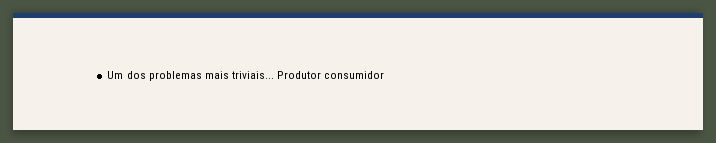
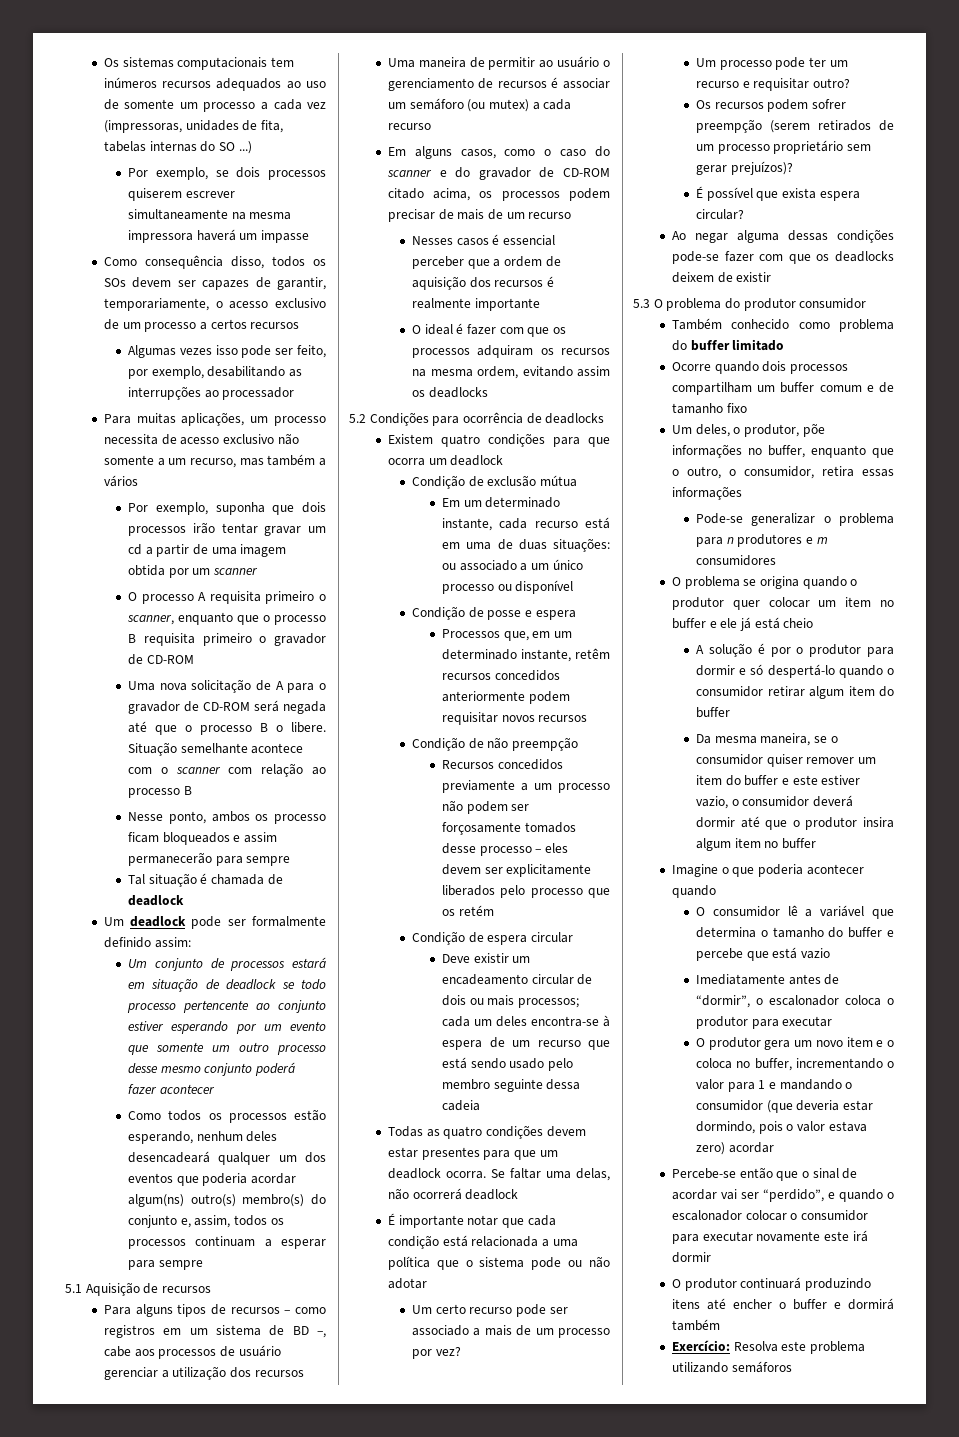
[107,71,385,81] Um dos problemas mais triviais... Produtor consumidor -> [103,57,294,70] [103,77,326,91] [103,99,326,112] [103,120,283,133] [103,141,252,154] [128,167,326,180] [128,188,235,201] [128,209,292,220] [128,229,310,243] [103,255,326,269] [103,277,326,290] [103,298,326,311] [103,319,300,332] [128,345,326,358] [128,366,303,379] [128,386,295,400] [103,412,326,426] [103,433,299,445] [103,454,326,468] [103,475,138,487] [128,502,326,515] [128,522,326,536] [128,544,287,557] [128,565,259,578] [128,591,326,604] [127,612,326,625] [128,633,326,646] [128,654,194,665] [128,679,326,693] [128,700,326,714] [128,721,326,735] [128,742,304,756] [128,763,326,777] [128,786,192,798] [128,811,326,824] [128,832,278,845] [128,852,291,866] [128,873,283,887] [128,895,185,906] [103,916,326,929] [103,937,191,948] [128,957,326,971] [128,978,326,992] [127,1000,326,1013] [128,1021,326,1034] [128,1042,326,1055] [128,1062,296,1076] [128,1084,215,1094] [128,1109,326,1123] [128,1131,278,1144] [128,1151,326,1165] [128,1173,297,1186] [128,1194,326,1207] [128,1215,284,1228] [128,1236,326,1249] [128,1260,203,1270] [65,1282,211,1296] [103,1304,326,1317] [103,1325,326,1338] [103,1345,281,1359] [103,1366,304,1380] [387,56,610,70] [387,77,610,91] [387,98,572,112] [387,123,431,130] [387,146,610,159] [386,167,610,180] [387,188,610,201] [387,209,572,222] [412,234,556,246] [412,256,561,269] [412,276,555,290] [412,298,540,311] [412,323,566,337] [412,345,610,358] [412,366,610,379] [412,387,488,398] [349,412,605,426] [387,433,610,447] [387,455,504,466] [412,475,578,489] [442,497,561,508] [442,517,610,531] [442,538,610,552] [442,559,583,571] [442,580,574,594] [412,606,576,620] [442,629,573,641] [442,648,610,662] [442,670,560,681] [442,691,570,704] [442,712,588,725] [412,737,579,751] [442,759,563,770] [442,780,610,793] [442,800,530,814] [442,822,576,835] [442,843,569,856] [442,864,592,877] [442,885,610,898] [442,905,494,916] [412,931,574,945] [442,953,531,963] [442,974,593,985] [442,995,580,1008] [442,1015,610,1027] [442,1037,610,1050] [442,1057,574,1071] [442,1079,581,1092] [442,1100,481,1111] [387,1125,586,1139] [387,1147,558,1160] [387,1168,610,1181] [387,1188,519,1200] [387,1213,556,1228] [387,1235,578,1249] [387,1256,610,1270] [387,1278,427,1289] [412,1304,568,1317] [412,1325,610,1338] [412,1347,461,1359] [696,57,848,70] [696,78,851,91] [696,99,847,112] [696,119,894,133] [696,140,872,154] [696,161,793,175] [696,186,860,201] [696,209,745,220] [671,229,894,243] [671,251,894,264] [671,272,772,283] [633,298,867,311] [671,318,894,332] [671,339,785,351] [671,361,848,374] [671,382,894,395] [671,403,747,414] [671,423,825,437] [671,444,894,458] [671,466,894,479] [671,486,742,500] [696,513,894,526] [696,534,828,547] [696,555,777,566] [671,576,858,589] [671,597,894,610] [671,617,814,631] [696,643,894,657] [696,664,894,678] [696,686,894,699] [696,707,731,718] [696,733,838,746] [696,754,877,767] [696,775,861,786] [696,795,854,809] [696,816,894,830] [696,838,817,851] [671,864,864,877] [671,885,716,898] [696,905,894,919] [696,927,894,938] [696,947,831,961] [696,974,840,985] [696,995,894,1008] [696,1016,833,1029] [696,1037,894,1050] [696,1058,894,1071] [696,1079,853,1092] [696,1100,874,1113] [696,1121,867,1134] [696,1142,774,1155] [671,1167,858,1181] [671,1189,894,1202] [671,1210,868,1221] [671,1230,868,1244] [671,1252,711,1263] [671,1277,871,1291] [671,1298,894,1310] [671,1319,720,1331] [671,1340,865,1354] [671,1361,792,1373] Os sistemas computacionais tem inúmeros recursos adequados ao uso de somente um processo a cada vez (impressoras, unidades de fita, tabelas internas do SO ...) // Por exemplo, se dois processos quiserem escrever simultaneamente na mesma impressora haverá um impasse // Como consequência disso, todos os SOs devem ser capazes de garantir, temporariamente, o acesso exclusivo de um processo a certos recursos // Algumas vezes isso pode ser feito, por exemplo, desabilitando as interrupções ao processador // Para muitas aplicações, um processo necessita de acesso exclusivo não somente a um recurso, mas também a vários // Por exemplo, suponha que dois processos irão tentar gravar um cd a partir de uma imagem obtida por um scanner // O processo A requisita primeiro o scanner, enquanto que o processo B requisita primeiro o gravador de CD-ROM // Uma nova solicitação de A para o gravador de CD-ROM será negada até que o processo B o libere. Situação semelhante acontece com o scanner com relação ao processo B // Nesse ponto, ambos os processo ficam bloqueados e assim permanecerão para sempre // Tal situação é chamada de deadlock // Um deadlock pode ser formalmente definido assim: // Um conjunto de processos estará em situação de deadlock se todo processo pertencente ao conjunto estiver esperando por um evento que somente um outro processo desse mesmo conjunto poderá fazer acontecer // Como todos os processos estão esperando, nenhum deles desencadeará qualquer um dos eventos que poderia acordar algum(ns) outro(s) membro(s) do conjunto e, assim, todos os processos continuam a esperar para sempre // 5.1 Aquisição de recursos // Para alguns tipos de recursos – como registros em um sistema de BD –, cabe aos processos de usuário gerenciar a utilização dos recursos // Uma maneira de permitir ao usuário o gerenciamento de recursos é associar um semáforo (ou mutex) a cada recurso // Em alguns casos, como o caso do scanner e do gravador de CD-ROM citado acima, os processos podem precisar de mais de um recurso // Nesses casos é essencial perceber que a ordem de aquisição dos recursos é realmente importante // O ideal é fazer com que os processos adquiram os recursos na mesma ordem, evitando assim os deadlocks // 5.2 Condições para ocorrência de deadlocks // Existem quatro condições para que ocorra um deadlock // Condição de exclusão mútua // Em um determinado instante, cada recurso está em uma de duas situações: ou associado a um único processo ou disponível // Condição de posse e espera // Processos que, em um determinado instante, retêm recursos concedidos anteriormente podem requisitar novos recursos // Condição de não preempção // Recursos concedidos previamente a um processo não podem ser forçosamente tomados desse processo – eles devem ser explicitamente liberados pelo processo que os retém // Condição de espera circular // Deve existir um encadeamento circular de dois ou mais processos; cada um deles encontra-se à espera de um recurso que está sendo usado pelo membro seguinte dessa cadeia // Todas as quatro condições devem estar presentes para que um deadlock ocorra. Se faltar uma delas, não ocorrerá deadlock // É importante notar que cada condição está relacionada a uma política que o sistema pode ou não adotar // Um certo recurso pode ser associado a mais de um processo por vez? // Um processo pode ter um recurso e requisitar outro? // Os recursos podem sofrer preempção (serem retirados de um processo proprietário sem gerar prejuízos)? // É possível que exista espera circular? // Ao negar alguma dessas condições pode-se fazer com que os deadlocks deixem de existir // 5.3 O problema do produtor consumidor // Também conhecido como problema do buffer limitado // Ocorre quando dois processos compartilham um buffer comum e de tamanho fixo // Um deles, o produtor, põe informações no buffer, enquanto que o outro, o consumidor, retira essas informações // Pode-se generalizar o problema para n produtores e m consumidores // O problema se origina quando o produtor quer colocar um item no buffer e ele já está cheio // A solução é por o produtor para dormir e só despertá-lo quando o consumidor retirar algum item do buffer // Da mesma maneira, se o consumidor quiser remover um item do buffer e este estiver vazio, o consumidor deverá dormir até que o produtor insira algum item no buffer // Imagine o que poderia acontecer quando // O consumidor lê a variável que determina o tamanho do buffer e percebe que está vazio // Imediatamente antes de “dormir”, o escalonador coloca o produtor para executar // O produtor gera um novo item e o coloca no buffer, incrementando o valor para 1 e mandando o consumidor (que deveria estar dormindo, pois o valor estava zero) acordar // Percebe-se então que o sinal de acordar vai ser “perdido”, e quando o escalonador colocar o consumidor para executar novamente este irá dormir // O produtor continuará produzindo itens até encher o buffer e dormirá também // Exercício: Resolva este problema utilizando semáforos

